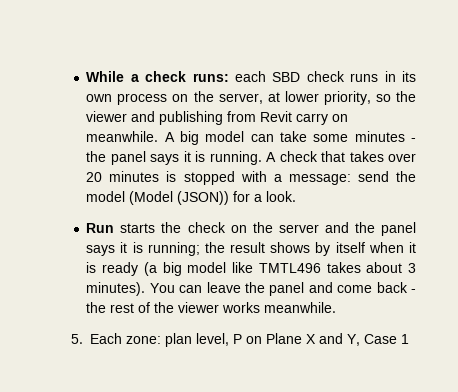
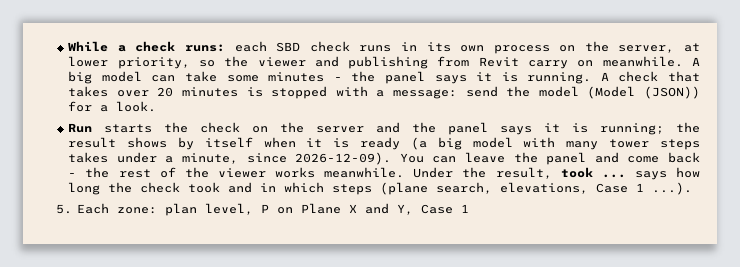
[231,262,416,273] [86,282,146,296] like TMTL496 takes about 3 minutes). -> [523,137,700,150] [68,152,392,165] with many tower steps takes under a minute, since 2026-12-09).
(337, 307) none -> [413,167,700,180] [68,182,693,195] Under the result, took ... says how long the check took and in which steps (plane search, elevations, Case 1 ...).

